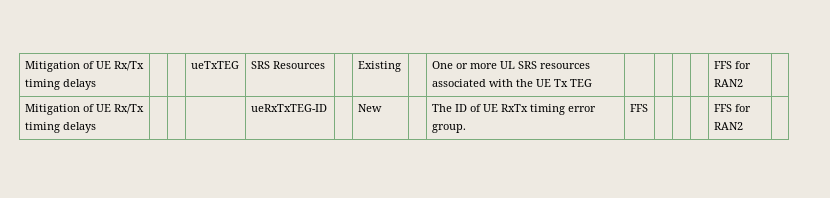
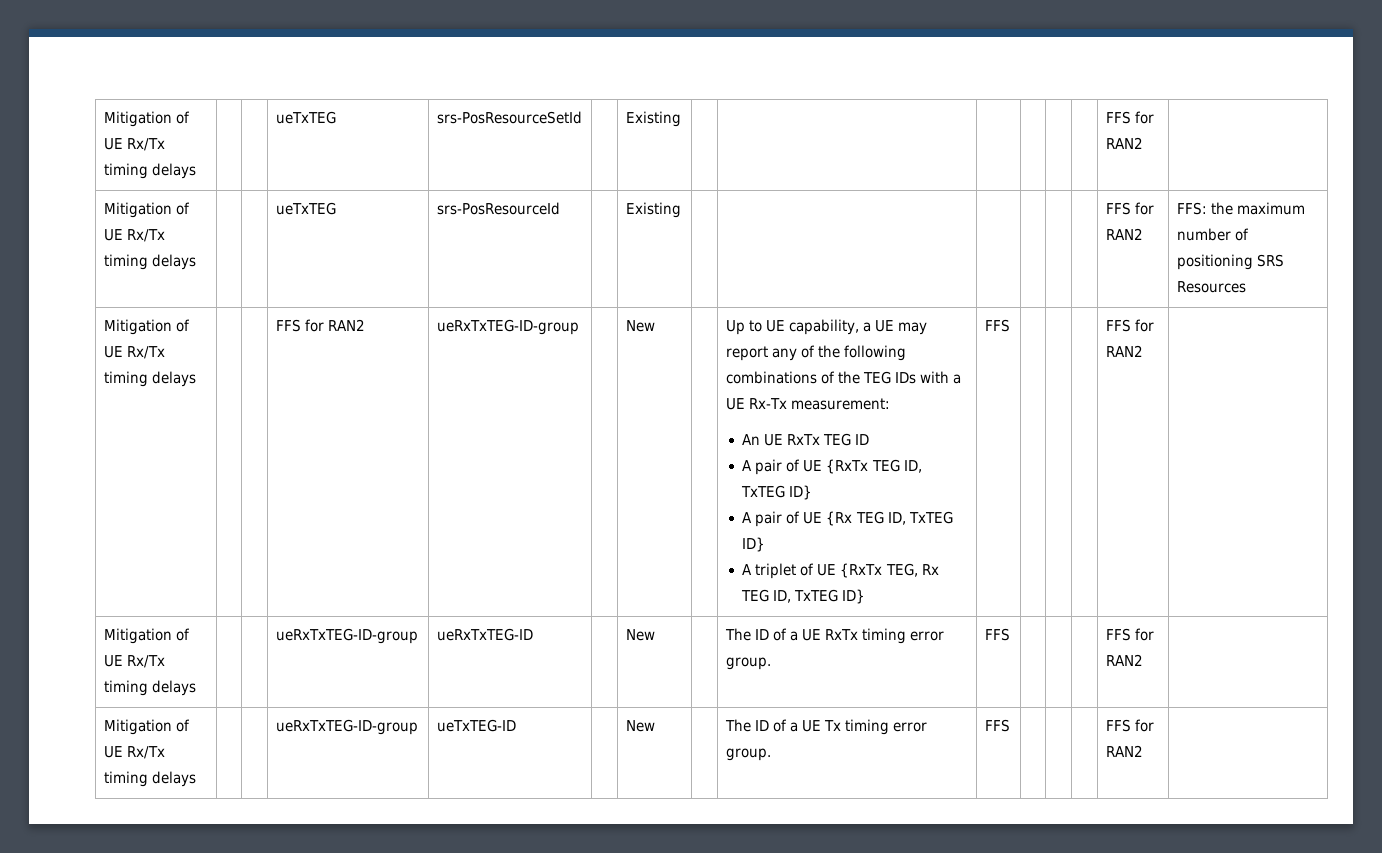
[24,61,144,72] [24,79,96,90] [190,61,239,69] [250,61,325,69] [357,61,401,72] [431,61,590,69] [431,79,592,87] [713,61,751,69] [713,79,743,87] [24,104,144,115] [24,122,96,133] Mitigation of UE Rx/Tx timing delays | | | ueTxTEG | SRS Resources | | Existing | | One or more UL SRS resources associated with the UE Tx TEG | | | | | FFS for RAN2 | // Mitigation of UE Rx/Tx timing delays | | | -> [103,111,190,127] [103,138,165,151] [103,163,196,179] [275,111,336,124] [436,111,582,124] [625,111,681,127] [1105,111,1154,124] [1105,137,1143,149] [103,202,190,218] [103,229,165,242] [103,254,196,270] [275,202,336,215] [436,202,560,215] [625,202,681,218] [1105,202,1154,215] [1105,228,1143,240] [1176,202,1305,215] [1176,228,1249,241] [1176,254,1284,270] [1176,281,1246,293] [103,319,190,335] [103,346,165,359] [103,371,196,387] [275,319,365,332] [436,319,579,335] [625,320,655,332] [725,319,928,335] [725,345,906,361] [725,371,962,384] [725,398,890,410] [742,433,870,446] [742,459,922,475] [741,485,813,500] [742,511,953,527] [742,537,766,552] [742,563,939,579] [741,589,866,604] [984,319,1010,332] [1105,319,1154,332] [1105,345,1143,357] [103,628,190,644] [103,655,165,668] [103,680,196,696] [275,628,418,644] Mitigation of UE Rx/Tx timing delays | | | ueTxTEG | srs-PosResourceSetId | | Existing | | | | | | | FFS for RAN2 | // Mitigation of UE Rx/Tx timing delays | | | ueTxTEG | srs-PosResourceId | | Existing | | | | | | | FFS for RAN2 | FFS: the maximum number of positioning SRS Resources // Mitigation of UE Rx/Tx timing delays | | | FFS for RAN2 | ueRxTxTEG-ID-group | | New | | Up to UE capability, a UE may report any of the following combinations of the TEG IDs with a UE Rx-Tx measurement: // An UE RxTx TEG ID // A pair of UE {RxTx TEG ID, TxTEG ID} // A pair of UE {Rx TEG ID, TxTEG ID} // A triplet of UE {RxTx TEG, Rx TEG ID, TxTEG ID} | FFS | | | | FFS for RAN2 | // Mitigation of UE Rx/Tx timing delays | | | ueRxTxTEG-ID-group
(481, 108) none -> [789,631,798,641] a
(743, 126) none -> [103,719,190,735] [103,746,165,759] [103,771,196,787] [275,719,418,735] [436,719,516,732] [625,720,655,732] [724,719,928,735] [725,748,771,761] [984,719,1010,732] [1105,719,1154,732] [1105,745,1143,757] // Mitigation of UE Rx/Tx timing delays | | | ueRxTxTEG-ID-group | ueTxTEG-ID | | New | | The ID of a UE Tx timing error group. | FFS | | | | FFS for RAN2 |

